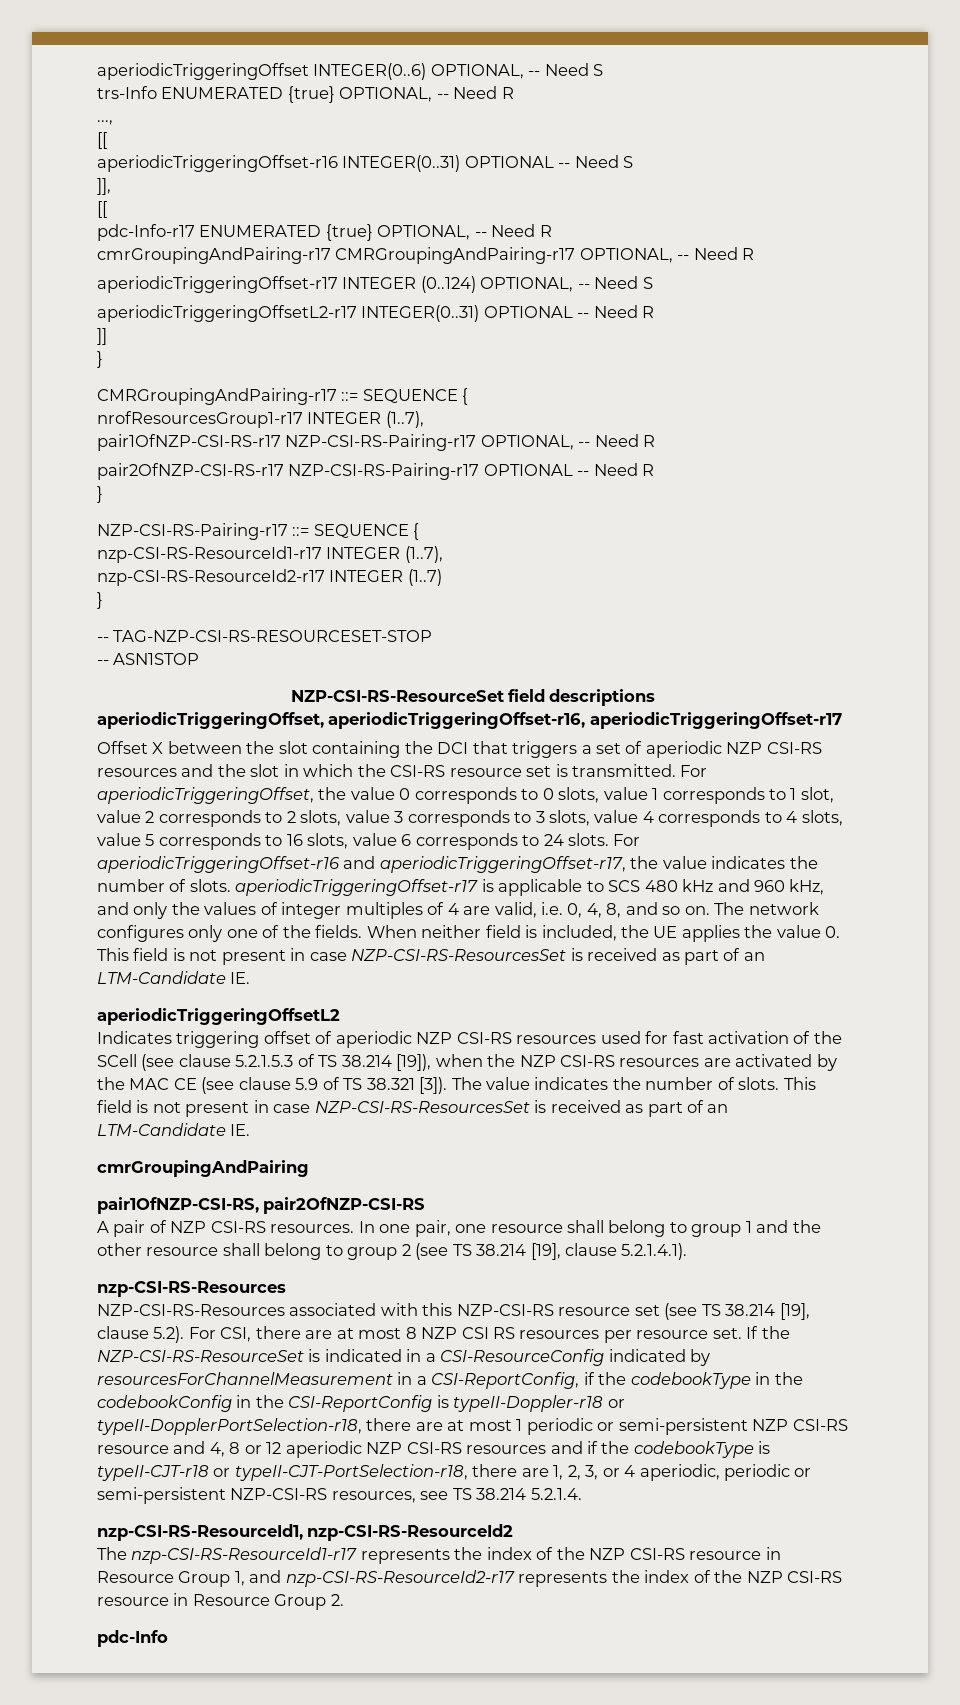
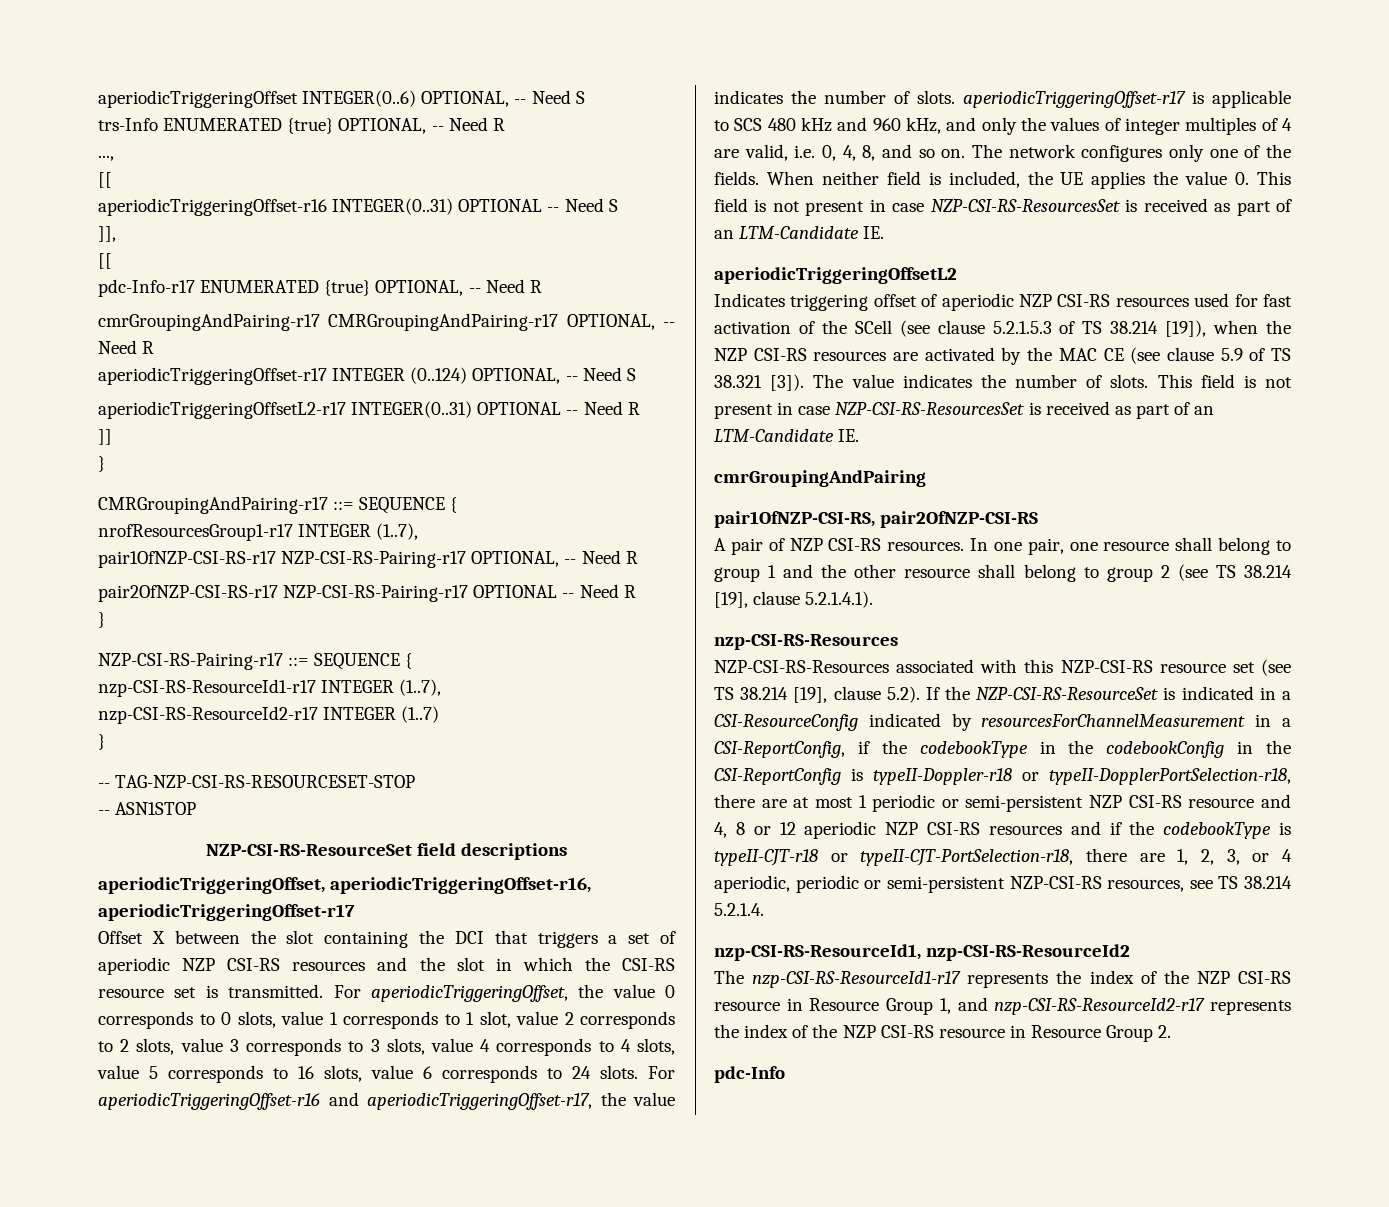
[188,1326,742,1343] For CSI, there are at most 8 NZP CSI RS resources per resource set. -> (920, 694) none

